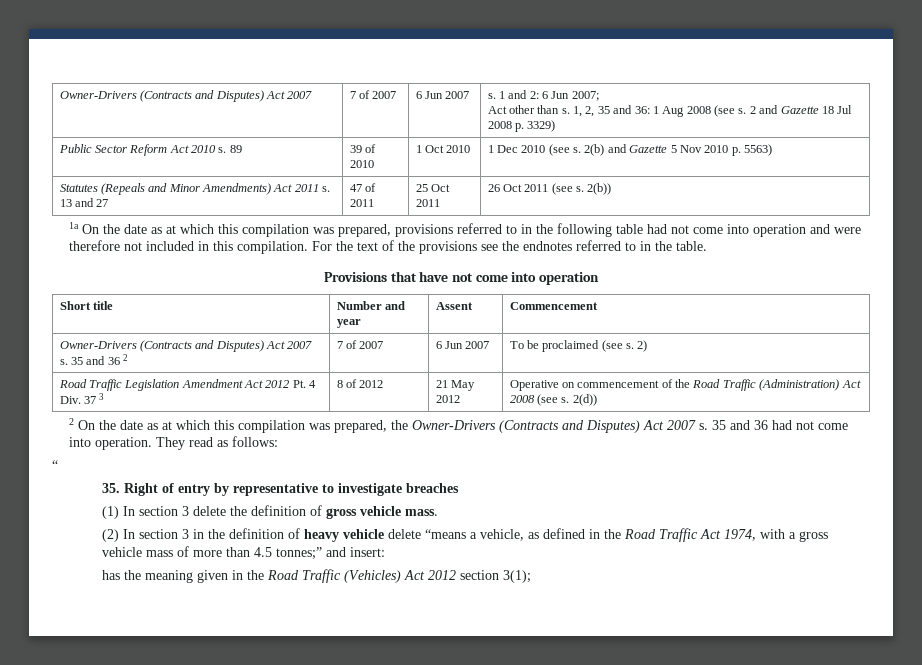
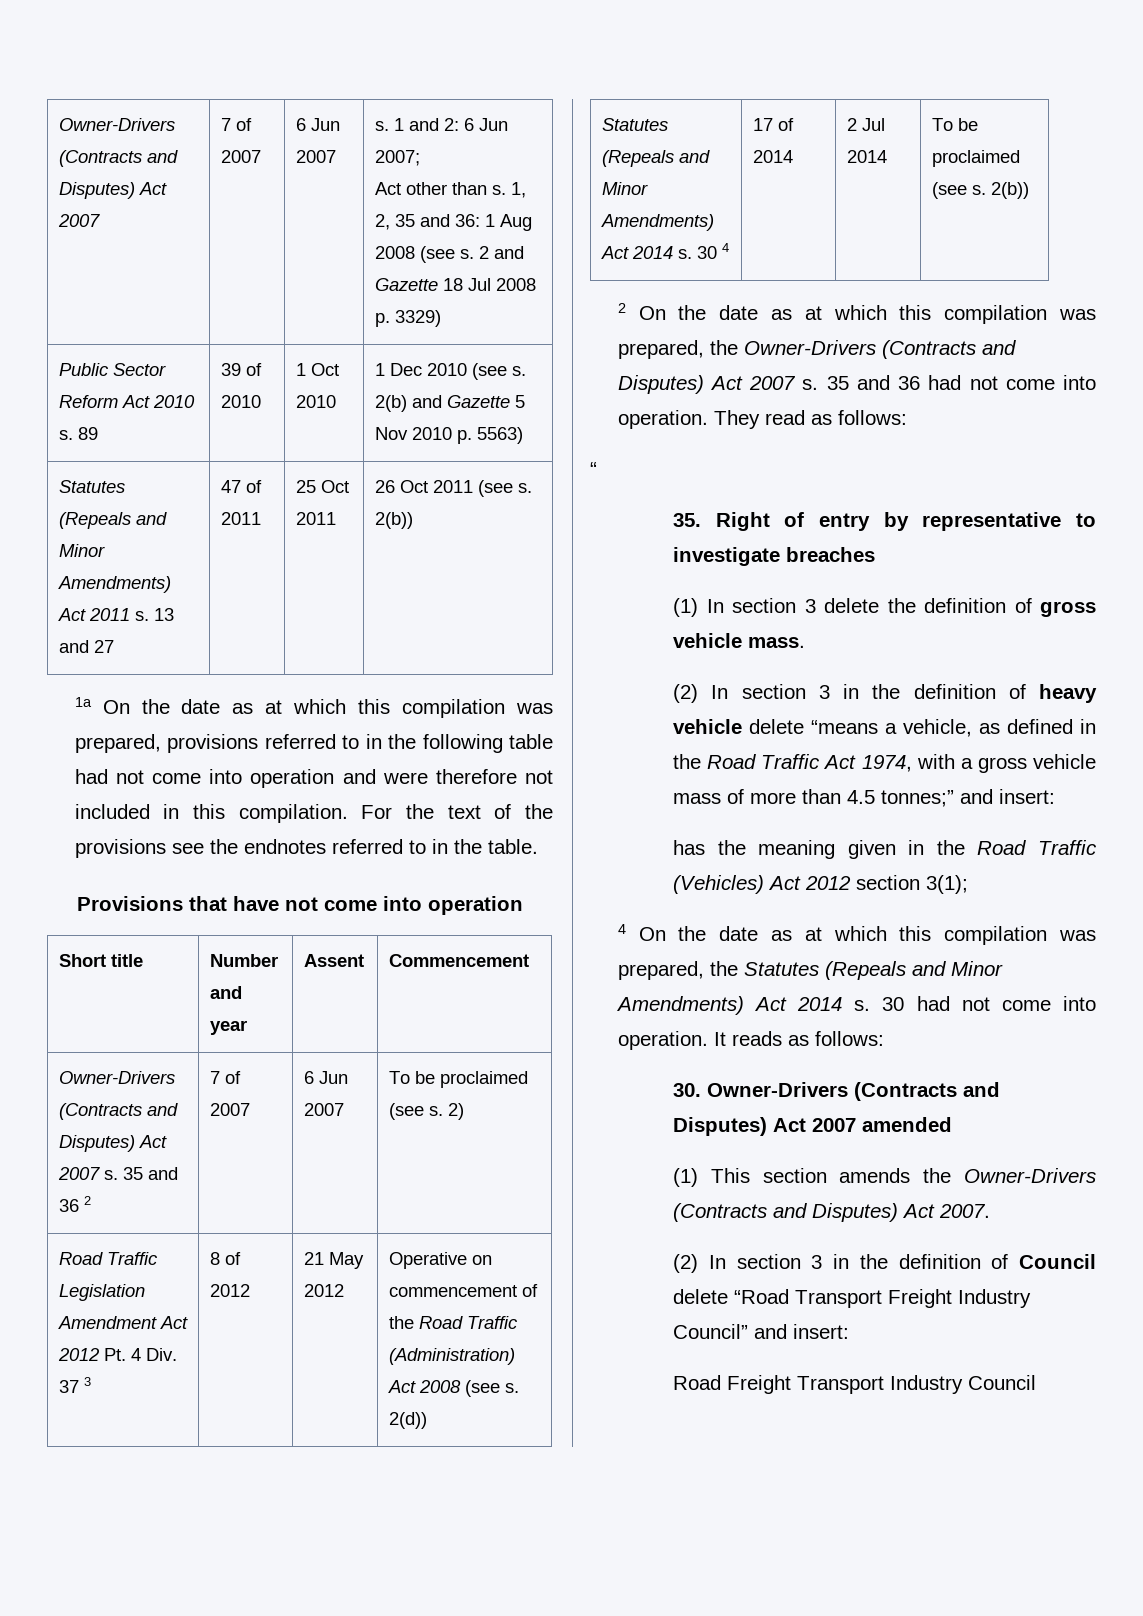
(597, 400) none -> [601,118,668,131] [601,150,710,167] [601,182,648,195] [600,214,714,231] [600,243,729,259] [752,118,794,131] [752,150,793,163] [846,118,885,131] [846,150,887,163] [931,118,978,131] [931,150,1020,167] [931,182,1029,199] // Statutes (Repeals and Minor Amendments) Act 2014 s. 30 4 | 17 of 2014 | 2 Jul 2014 | To be proclaimed (see s. 2(b))
(531, 576) none -> [617,924,1096,945] [617,961,1003,980] [615,996,1096,1015] [617,1031,884,1050] [673,1082,1001,1101] [673,1117,953,1136] [673,1168,1096,1187] [673,1203,991,1222] [673,1254,1096,1273] [673,1289,1032,1308] [673,1324,850,1339] [673,1375,1037,1394] // 4 On the date as at which this compilation was prepared, the Statutes (Repeals and Minor Amendments) Act 2014 s. 30 had not come into operation. It reads as follows: // 30. Owner-Drivers (Contracts and Disputes) Act 2007 amended // (1) This section amends the Owner-Drivers (Contracts and Disputes) Act 2007. // (2) In section 3 in the definition of Council delete “Road Transport Freight Industry Council” and insert: // Road Freight Transport Industry Council

